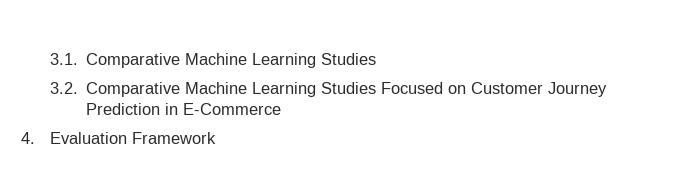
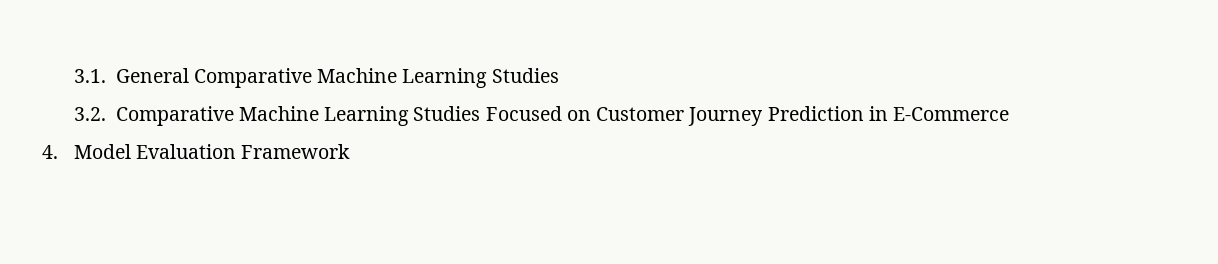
(79, 59) none -> [115,68,189,83] General
(35, 138) none -> [73,144,131,159] Model

